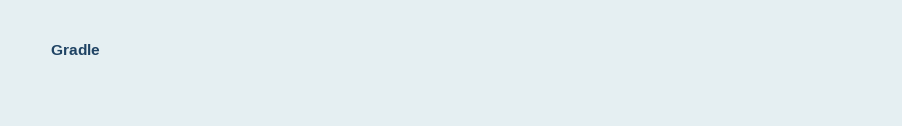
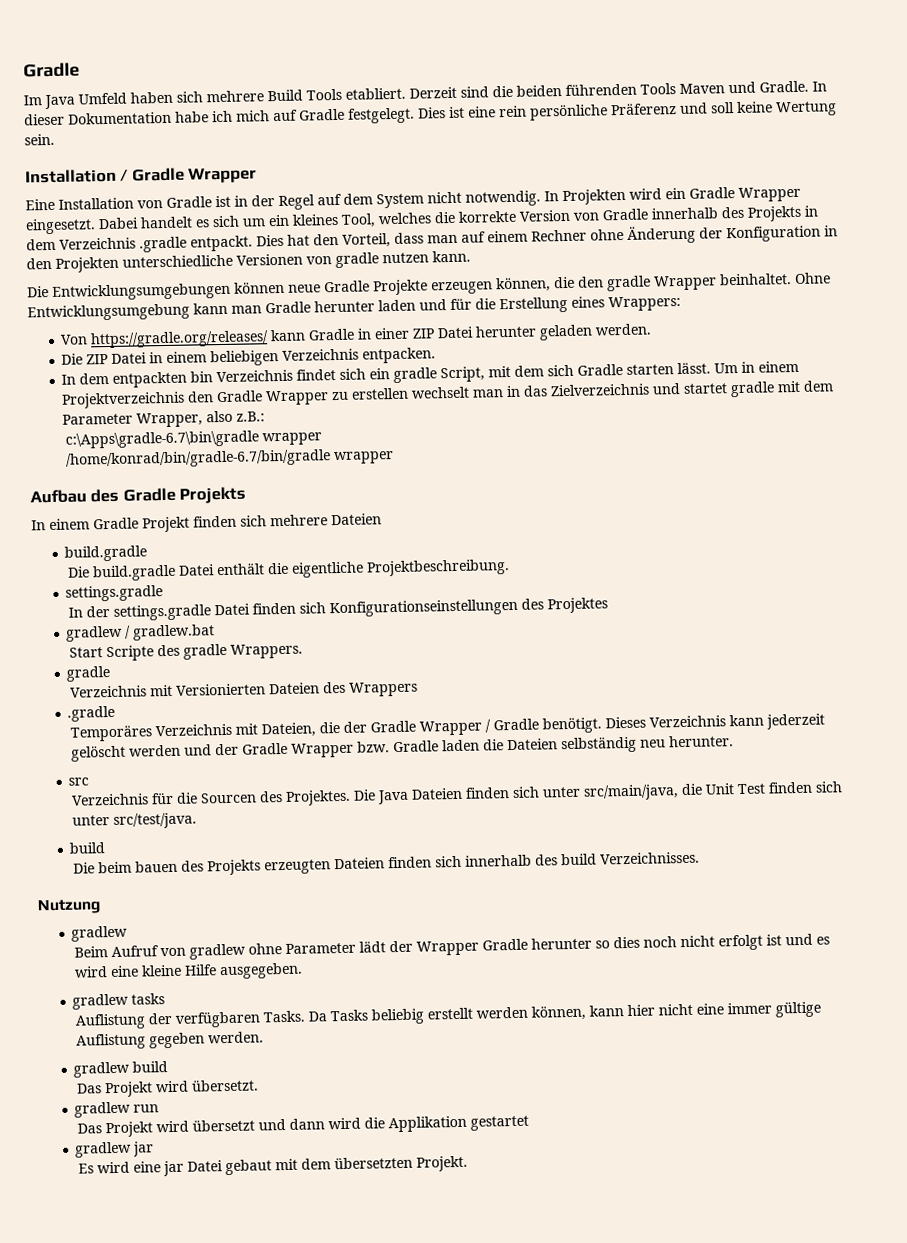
[51,44,100,55] Gradle -> [23,62,80,78] [23,80,827,110] [24,101,837,126] [24,133,55,146] [25,167,258,184] [25,186,801,211] [25,205,818,235] [26,225,838,253] [26,250,471,273] [27,272,831,301] [27,295,681,322] [60,323,653,349] [61,347,437,367] [61,360,800,388] [61,380,835,409] [62,410,266,428] [64,430,322,449] [65,449,394,469] [30,486,247,504] [31,513,382,533] [64,545,148,562] [66,559,510,582] [65,585,164,602] [67,597,608,621] [66,624,216,642] [68,643,303,662] [66,665,111,682] [69,681,418,698] [67,705,116,722] [69,713,825,742] [70,735,734,762] [68,777,90,786] [70,781,843,806] [71,812,197,829] [69,842,106,854] [72,851,700,876] [37,898,101,915] [71,925,129,942] [73,933,830,960] [73,962,303,980] [72,993,166,1010] [74,1001,821,1030] [75,1031,264,1050] [73,1061,169,1078] [76,1079,259,1098] [74,1101,160,1118] [76,1115,529,1138] [75,1141,155,1158] [77,1155,468,1177] Gradle // Im Java Umfeld haben sich mehrere Build Tools etabliert. Derzeit sind die beiden führenden Tools Maven und Gradle. In dieser Dokumentation habe ich mich auf Gradle festgelegt. Dies ist eine rein persönliche Präferenz und soll keine Wertung sein. // Installation / Gradle Wrapper // Eine Installation von Gradle ist in der Regel auf dem System nicht notwendig. In Projekten wird ein Gradle Wrapper eingesetzt. Dabei handelt es sich um ein kleines Tool, welches die korrekte Version von Gradle innerhalb des Projekts in dem Verzeichnis .gradle entpackt. Dies hat den Vorteil, dass man auf einem Rechner ohne Änderung der Konfiguration in den Projekten unterschiedliche Versionen von gradle nutzen kann. // Die Entwicklungsumgebungen können neue Gradle Projekte erzeugen können, die den gradle Wrapper beinhaltet. Ohne Entwicklungsumgebung kann man Gradle herunter laden und für die Erstellung eines Wrappers: // Von https://gradle.org/releases/ kann Gradle in einer ZIP Datei herunter geladen werden. // Die ZIP Datei in einem beliebigen Verzeichnis entpacken. // In dem entpackten bin Verzeichnis findet sich ein gradle Script, mit dem sich Gradle starten lässt. Um in einem Projektverzeichnis den Gradle Wrapper zu erstellen wechselt man in das Zielverzeichnis und startet gradle mit dem Parameter Wrapper, also z.B.: // c:\Apps\gradle-6.7\bin\gradle wrapper // /home/konrad/bin/gradle-6.7/bin/gradle wrapper // Aufbau des Gradle Projekts // In einem Gradle Projekt finden sich mehrere Dateien // build.gradle // Die build.gradle Datei enthält die eigentliche Projektbeschreibung. // settings.gradle // In der settings.gradle Datei finden sich Konfigurationseinstellungen des Projektes // gradlew / gradlew.bat // Start Scripte des gradle Wrappers. // gradle // Verzeichnis mit Versionierten Dateien des Wrappers // .gradle // Temporäres Verzeichnis mit Dateien, die der Gradle Wrapper / Gradle benötigt. Dieses Verzeichnis kann jederzeit gelöscht werden und der Gradle Wrapper bzw. Gradle laden die Dateien selbständig neu herunter. // src // Verzeichnis für die Sourcen des Projektes. Die Java Dateien finden sich unter src/main/java, die Unit Test finden sich unter src/test/java. // build // Die beim bauen des Projekts erzeugten Dateien finden sich innerhalb des build Verzeichnisses. // Nutzung // gradlew // Beim Aufruf von gradlew ohne Parameter lädt der Wrapper Gradle herunter so dies noch nicht erfolgt ist und es wird eine kleine Hilfe ausgegeben. // gradlew tasks // Auflistung der verfügbaren Tasks. Da Tasks beliebig erstellt werden können, kann hier nicht eine immer gültige Auflistung gegeben werden. // gradlew build // Das Projekt wird übersetzt. // gradlew run // Das Projekt wird übersetzt und dann wird die Applikation gestartet // gradlew jar // Es wird eine jar Datei gebaut mit dem übersetzten Projekt.

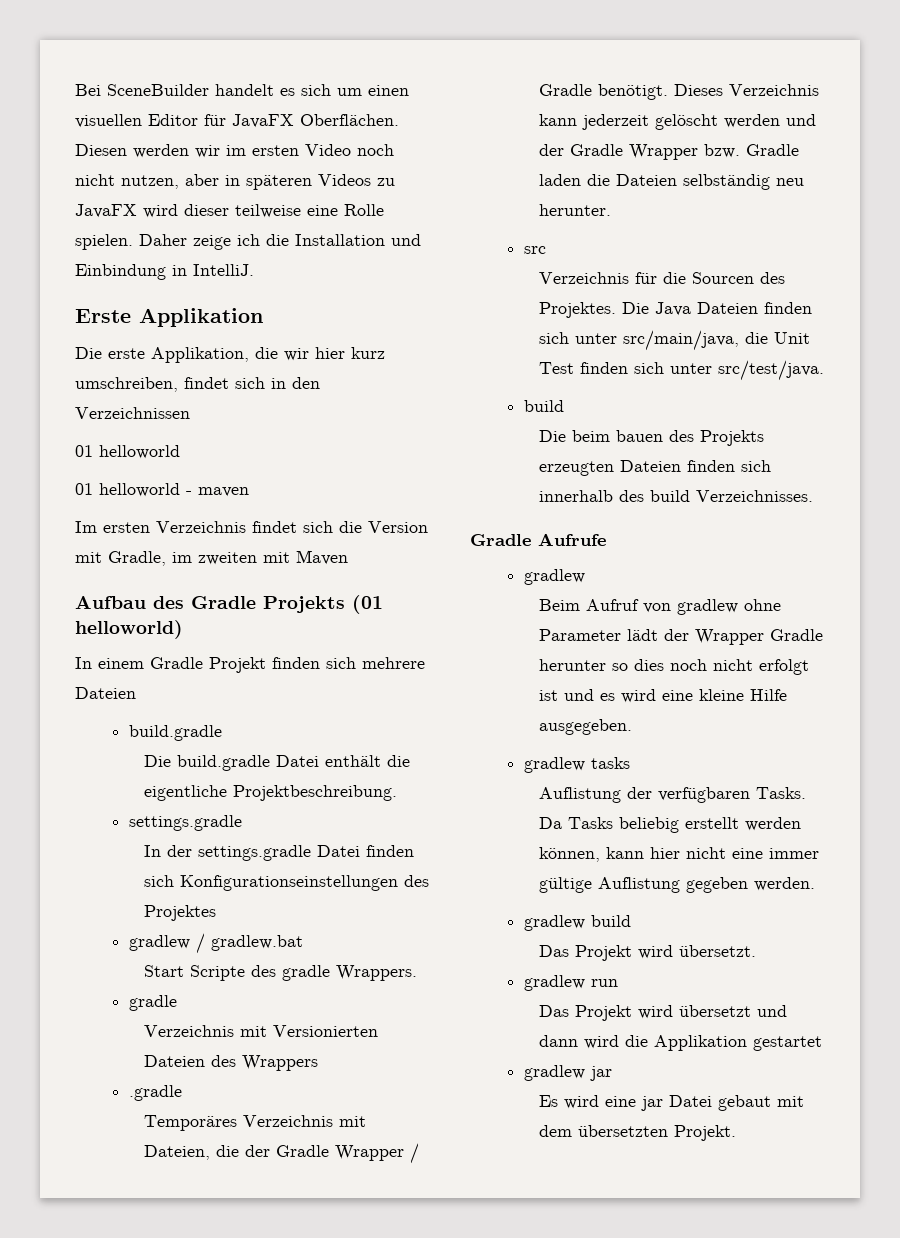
[23,62,80,78] [23,80,827,110] [24,101,837,126] [24,133,55,146] [25,167,258,184] [25,186,801,211] [25,205,818,235] [26,225,838,253] [26,250,471,273] [27,272,831,301] [27,295,681,322] [60,323,653,349] [61,347,437,367] [61,360,800,388] [61,380,835,409] [62,410,266,428] [64,430,322,449] [65,449,394,469] Gradle // Im Java Umfeld haben sich mehrere Build Tools etabliert. Derzeit sind die beiden führenden Tools Maven und Gradle. In dieser Dokumentation habe ich mich auf Gradle festgelegt. Dies ist eine rein persönliche Präferenz und soll keine Wertung sein. // Installation / Gradle Wrapper // Eine Installation von Gradle ist in der Regel auf dem System nicht notwendig. In Projekten wird ein Gradle Wrapper eingesetzt. Dabei handelt es sich um ein kleines Tool, welches die korrekte Version von Gradle innerhalb des Projekts in dem Verzeichnis .gradle entpackt. Dies hat den Vorteil, dass man auf einem Rechner ohne Änderung der Konfiguration in den Projekten unterschiedliche Versionen von gradle nutzen kann. // Die Entwicklungsumgebungen können neue Gradle Projekte erzeugen können, die den gradle Wrapper beinhaltet. Ohne Entwicklungsumgebung kann man Gradle herunter laden und für die Erstellung eines Wrappers: // Von https://gradle.org/releases/ kann Gradle in einer ZIP Datei herunter geladen werden. // Die ZIP Datei in einem beliebigen Verzeichnis entpacken. // In dem entpackten bin Verzeichnis findet sich ein gradle Script, mit dem sich Gradle starten lässt. Um in einem Projektverzeichnis den Gradle Wrapper zu erstellen wechselt man in das Zielverzeichnis und startet gradle mit dem Parameter Wrapper, also z.B.: // c:\Apps\gradle-6.7\bin\gradle wrapper // /home/konrad/bin/gradle-6.7/bin/gradle wrapper -> [75,84,409,96] [75,114,399,128] [75,144,394,158] [75,174,395,190] [75,204,384,218] [75,234,421,250] [75,264,254,280] [75,308,263,327] [75,347,385,363] [75,377,320,392] [75,407,190,419] [75,445,180,459] [75,483,249,497] [75,521,428,533] [75,550,348,566] Bei SceneBuilder handelt es sich um einen visuellen Editor für JavaFX Oberflächen. Diesen werden wir im ersten Video noch nicht nutzen, aber in späteren Videos zu JavaFX wird dieser teilweise eine Rolle spielen. Daher zeige ich die Installation und Einbindung in IntelliJ. // Erste Applikation // Die erste Applikation, die wir hier kurz umschreiben, findet sich in den Verzeichnissen // 01 helloworld // 01 helloworld - maven // Im ersten Verzeichnis findet sich die Version mit Gradle, im zweiten mit Maven
(247, 495) none -> [352,595,383,614] [75,620,183,639] (01 helloworld)
[37,898,101,915] Nutzung -> [470,533,606,546] Gradle Aufrufe

